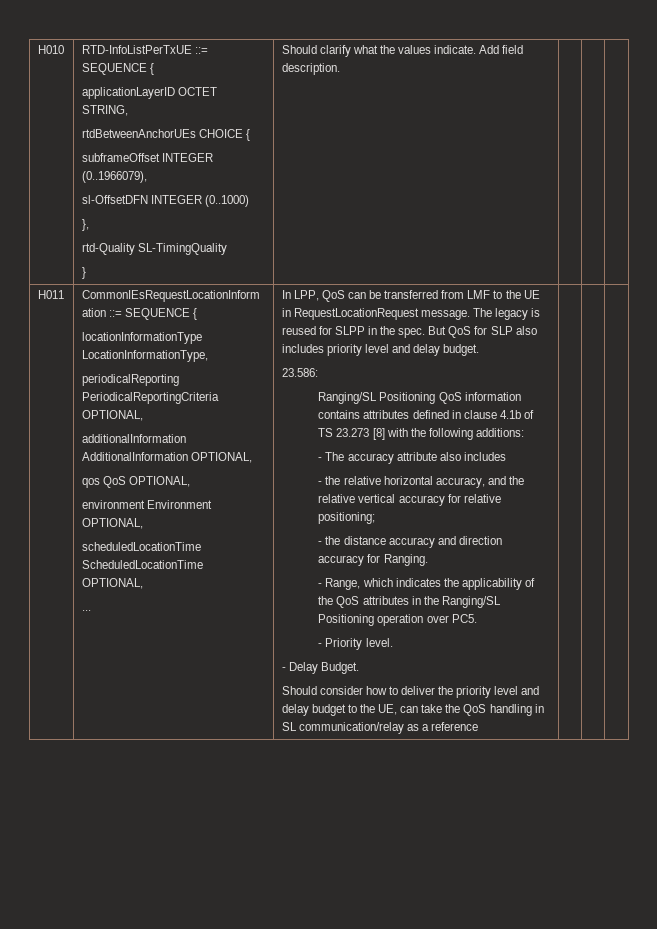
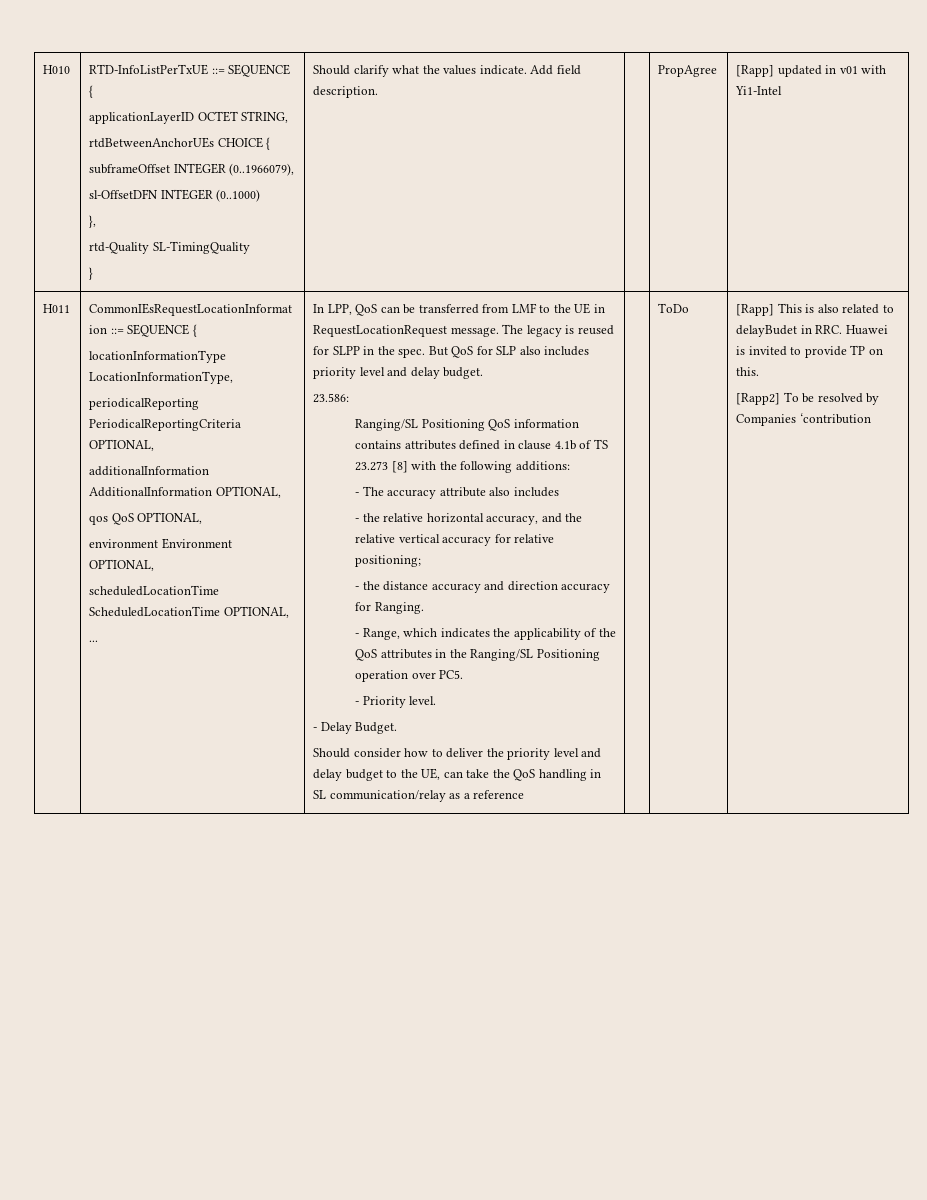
(340, 69) | -> [658,65,718,77] [736,65,887,77] [735,86,783,95] PropAgree | [Rapp] updated in v01 with Yi1-Intel
(479, 726) | -> [658,303,690,313] [736,303,894,316] [736,325,888,337] [736,345,883,358] [736,367,760,376] [736,392,880,405] [736,413,871,426] ToDo | [Rapp] This is also related to delayBudet in RRC. Huawei is invited to provide TP on this. // [Rapp2] To be resolved by Companies ‘contribution

